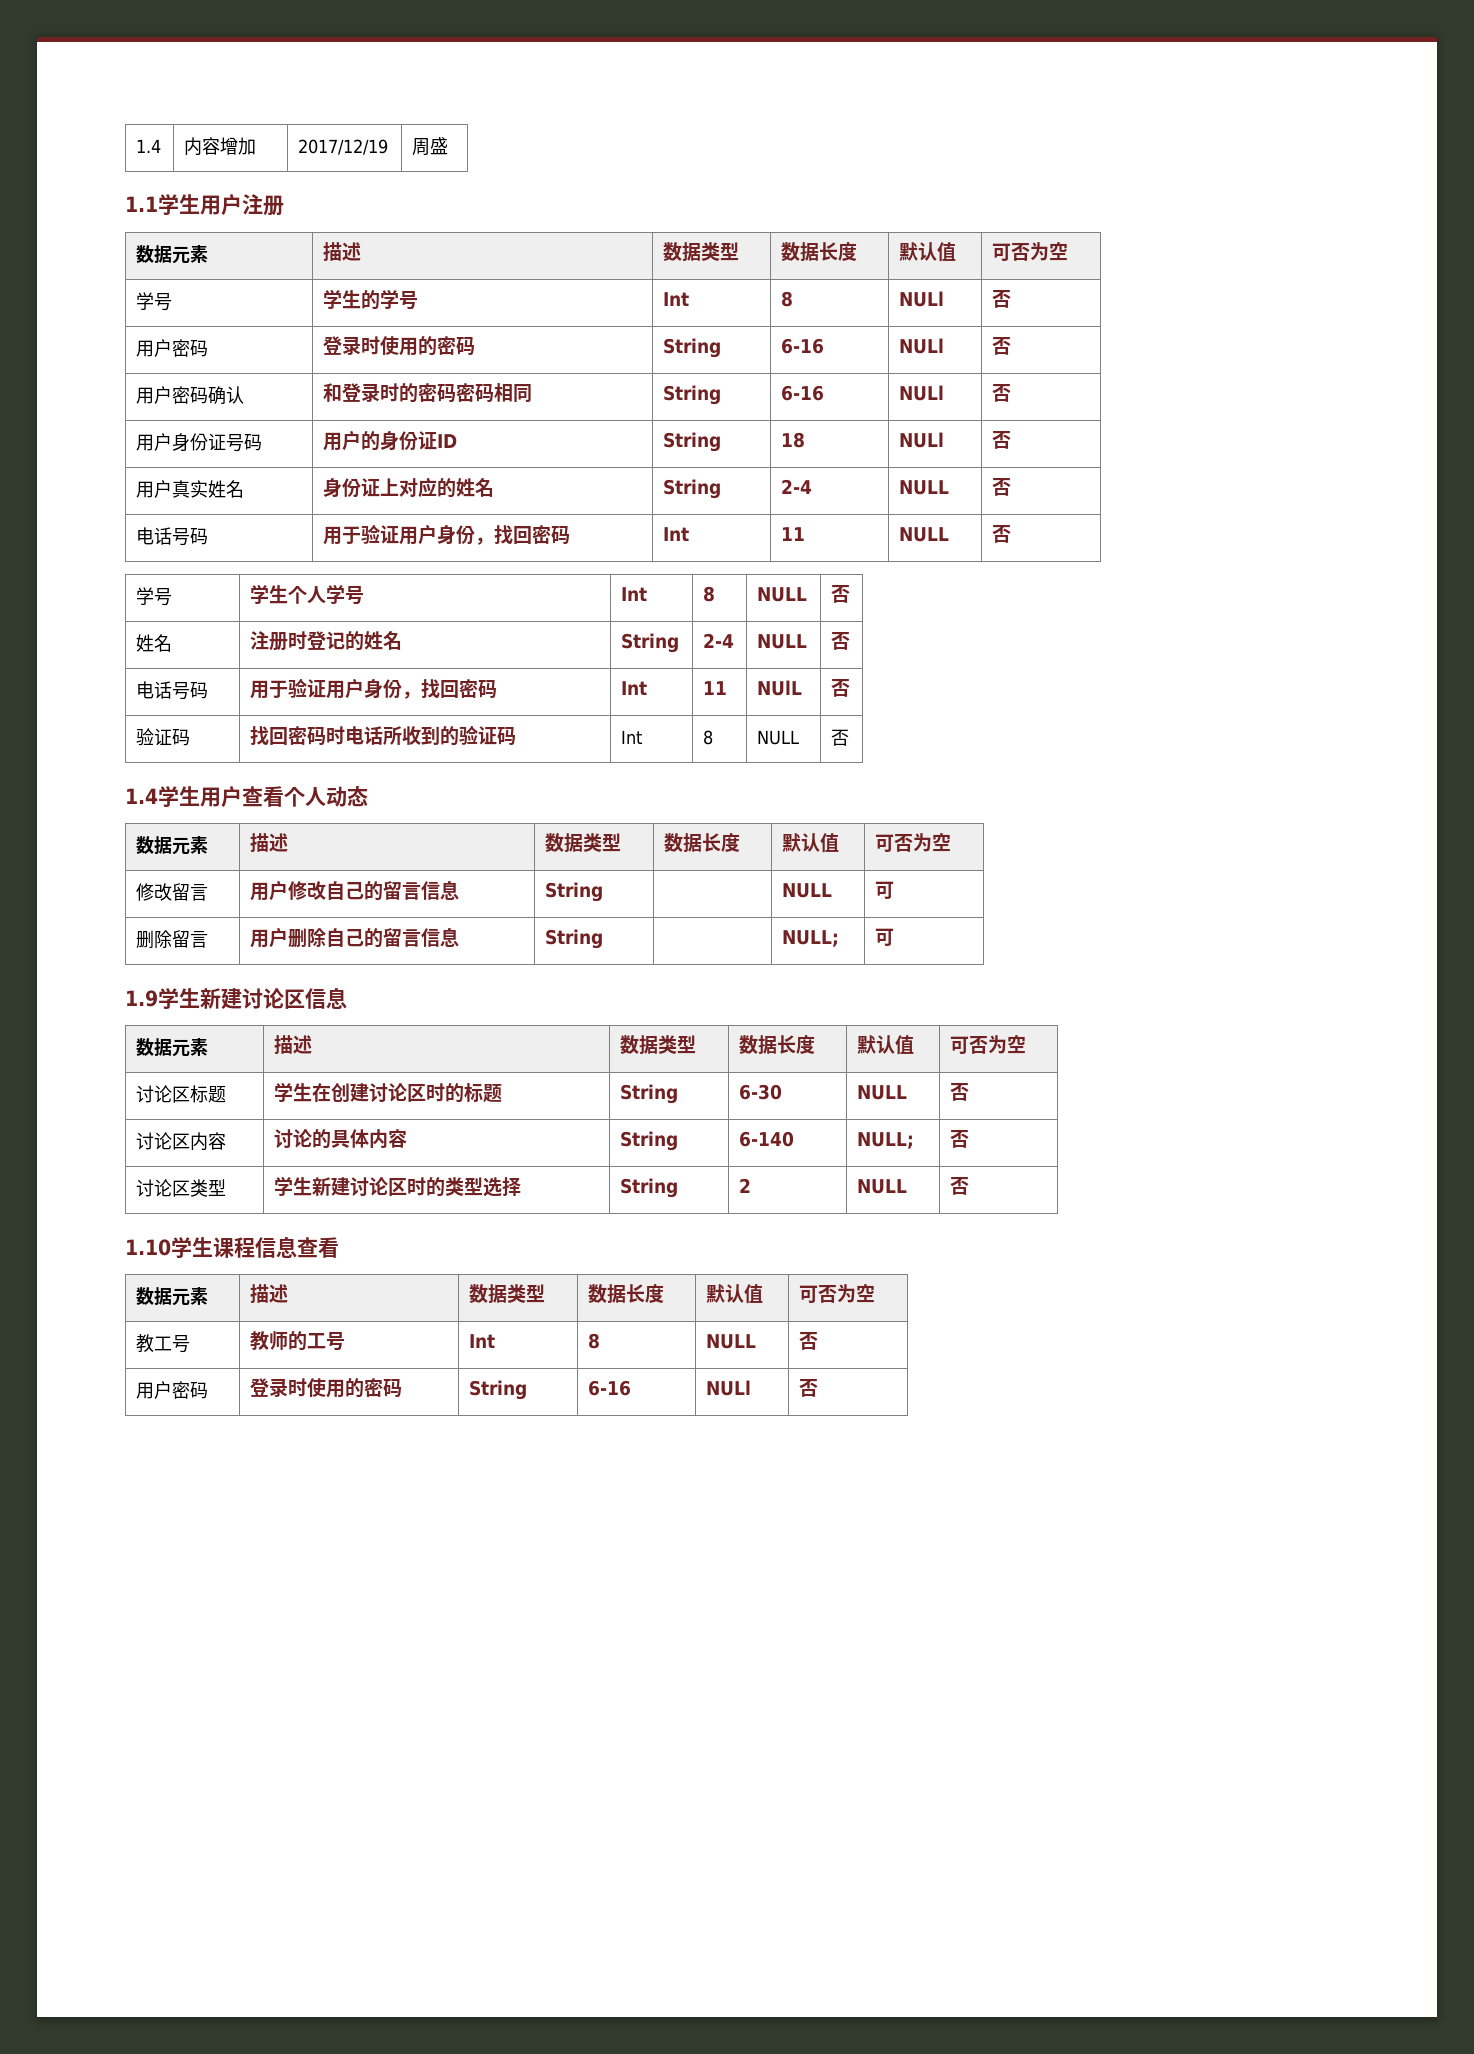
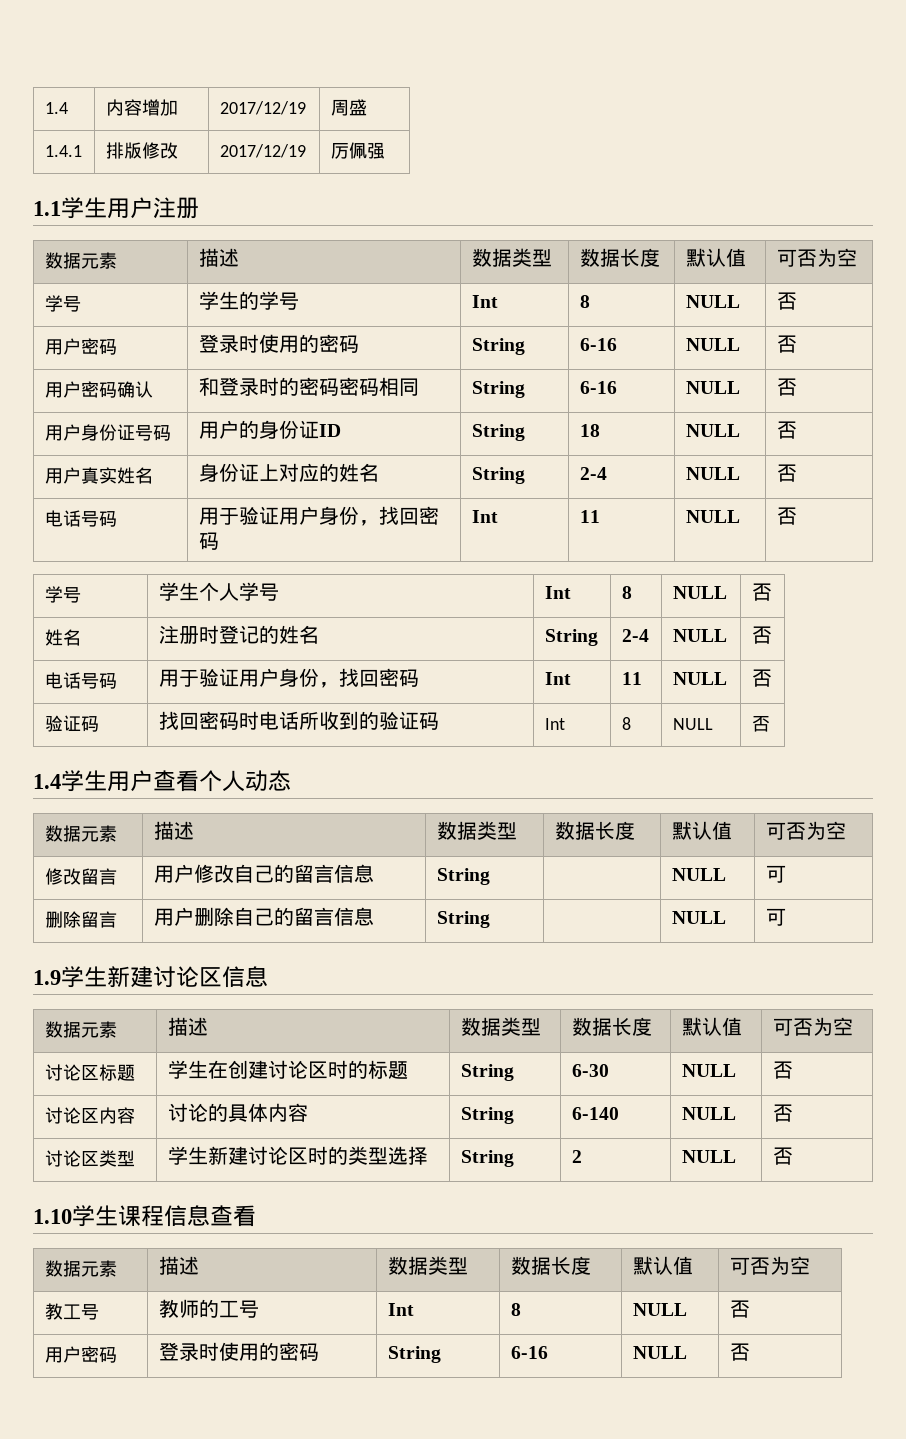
(449, 146) none -> [44,145,82,157] [105,142,178,159] [219,144,306,158] [330,142,385,159] // 1.4.1 | 排版修改 | 2017/12/19 | 厉佩强
[899,291,945,307] [992,290,1012,308] [136,339,209,357] [323,336,476,356] [663,338,722,358] [781,338,825,354] [899,338,945,354] NULl | 否 // 用户密码 | 登录时使用的密码 | String | 6-16 | NULl -> [685,295,740,308] [776,292,797,310] [44,338,117,355] [198,334,359,353] [471,338,525,355] [579,338,617,351] [685,338,740,351] NULL | 否 // 用户密码 | 登录时使用的密码 | String | 6-16 | NULL
[899,385,945,401] NULl -> [685,381,740,394] NULL
[899,432,945,448] NULl -> [685,424,740,437] NULL
[757,680,803,696] NUlL -> [672,672,727,685] NULL
[782,930,840,947] NULL; -> [671,911,726,924] NULL
[857,1132,915,1149] NULL; -> [681,1107,736,1120] NULL
[706,1380,752,1396] NULl -> [632,1346,687,1359] NULL

